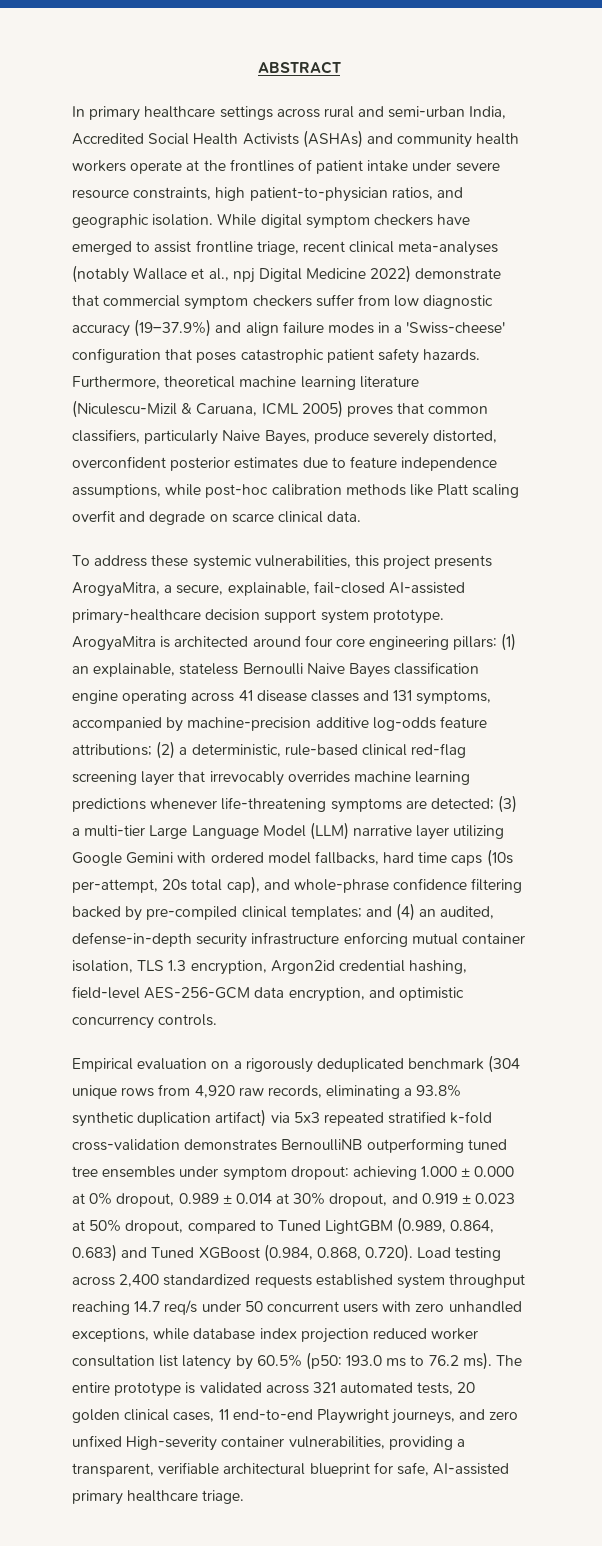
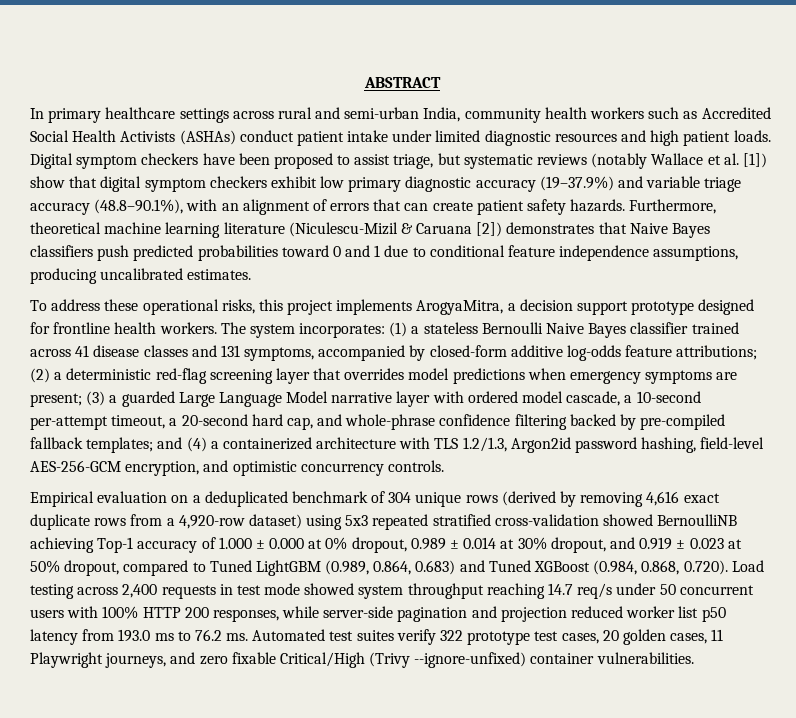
(507, 112) none -> [464,107,698,123] community health workers such as
[366,133,520,148] [72,159,500,174] [72,187,463,202] [72,213,471,229] [72,240,499,256] [72,265,502,283] [72,294,494,310] [72,319,506,337] [72,348,324,363] and community health workers operate at the frontlines of patient intake under severe resource constraints, high patient-to-physician ratios, and geographic isolation. While digital symptom checkers have emerged to assist frontline triage, recent clinical meta-analyses (notably Wallace et al., npj Digital Medicine 2022) demonstrate that commercial symptom checkers suffer from low diagnostic accuracy (19–37.9%) and align failure modes in a 'Swiss-cheese' configuration that poses catastrophic -> [239,130,771,146] [30,153,767,169] [30,176,742,192] [30,199,473,215] conduct patient intake under limited diagnostic resources and high patient loads. Digital symptom checkers have been proposed to assist triage, but systematic reviews (notably Wallace et al. [1]) show that digital symptom checkers exhibit low primary diagnostic accuracy (19–37.9%) and variable triage accuracy (48.8–90.1%), with an alignment of errors that can create
[196,400,489,418] [72,429,498,445] [72,456,299,471] Caruana, ICML 2005) proves that common classifiers, particularly Naive Bayes, produce severely distorted, overconfident posterior estimates -> [416,222,711,238] [30,245,381,261] Caruana [2]) demonstrates that Naive Bayes classifiers push predicted probabilities toward 0 and 1
(346, 462) none -> [429,245,505,257] conditional
[165,484,520,498] [72,510,362,525] while post-hoc calibration methods like Platt scaling overfit and degrade on scarce clinical data. -> [30,268,252,284] producing uncalibrated estimates.
[192,555,351,570] systemic vulnerabilities, -> [142,299,255,315] operational risks,
[434,555,493,569] presents -> [336,299,413,315] implements
[176,581,465,596] [72,609,444,624] [72,633,517,651] [72,663,176,677] secure, explainable, fail-closed AI-assisted primary-healthcare decision support system prototype. ArogyaMitra is architected around four core engineering pillars: (1) an explainable, -> [519,299,755,315] [30,322,420,338] decision support prototype designed for frontline health workers. The system incorporates: (1) a
[394,662,480,675] [72,690,188,704] classification engine operating -> [630,322,739,334] classifier trained
[187,717,312,731] machine-precision -> [429,345,507,357] closed-form
[191,744,407,757] deterministic, rule-based clinical -> [66,368,152,380] deterministic
[209,771,471,786] [72,797,327,812] irrevocably overrides machine learning predictions whenever life-threatening -> [344,368,642,384] overrides model predictions when emergency
[430,798,494,810] detected; -> [30,393,82,407] present;
[84,825,146,837] multi-tier -> [121,391,175,407] guarded
[309,822,349,840] (LLM) -> (329, 397) none
[453,825,505,839] [72,849,513,867] [72,876,260,894] utilizing Google Gemini with ordered model fallbacks, hard time caps (10s per-attempt, 20s total cap), -> [432,391,701,406] [30,414,313,430] with ordered model cascade, a 10-second per-attempt timeout, a 20-second hard cap,
[241,906,287,918] clinical -> [30,437,83,449] fallback
[419,906,495,919] [72,932,525,948] [72,960,405,975] an audited, defense-in-depth security infrastructure enforcing mutual container isolation, TLS 1.3 encryption, Argon2id credential -> [210,437,638,453] a containerized architecture with TLS 1.2/1.3, Argon2id password
[254,987,285,998] data -> (121, 466) none
[245,1058,313,1073] rigorously -> (201, 499) none
[488,1055,521,1073] [72,1084,462,1099] [72,1109,493,1127] [72,1138,507,1153] [72,1166,417,1181] (304 unique rows from 4,920 raw records, eliminating a 93.8% synthetic duplication artifact) via 5x3 repeated stratified k-fold cross-validation demonstrates BernoulliNB outperforming tuned tree ensembles under symptom dropout: achieving -> [371,491,720,507] [30,514,738,530] [30,537,216,553] of 304 unique rows (derived by removing 4,616 exact duplicate rows from a 4,920-row dataset) using 5x3 repeated stratified cross-validation showed BernoulliNB achieving Top-1 accuracy of
[163,1274,393,1288] standardized requests established -> [161,583,355,599] requests in test mode showed
[415,1301,522,1313] [72,1328,479,1343] [72,1352,523,1370] [72,1382,454,1397] zero unhandled exceptions, while database index projection reduced worker consultation list latency by 60.5% (p50: 193.0 ms to 76.2 ms). The entire prototype is validated across 321 automated tests, -> [102,606,726,622] [30,629,599,645] 100% HTTP 200 responses, while server-side pagination and projection reduced worker list p50 latency from 193.0 ms to 76.2 ms. Automated test suites verify 322 prototype test cases,
[124,1409,170,1421] clinical -> (666, 637) none
[232,1409,313,1420] end-to-end -> (724, 635) none
[72,1435,465,1451] [72,1462,510,1477] [72,1490,245,1505] unfixed High-severity container vulnerabilities, providing a transparent, verifiable architectural blueprint for safe, AI-assisted primary healthcare triage. -> [231,652,694,668] fixable Critical/High (Trivy --ignore-unfixed) container vulnerabilities.

